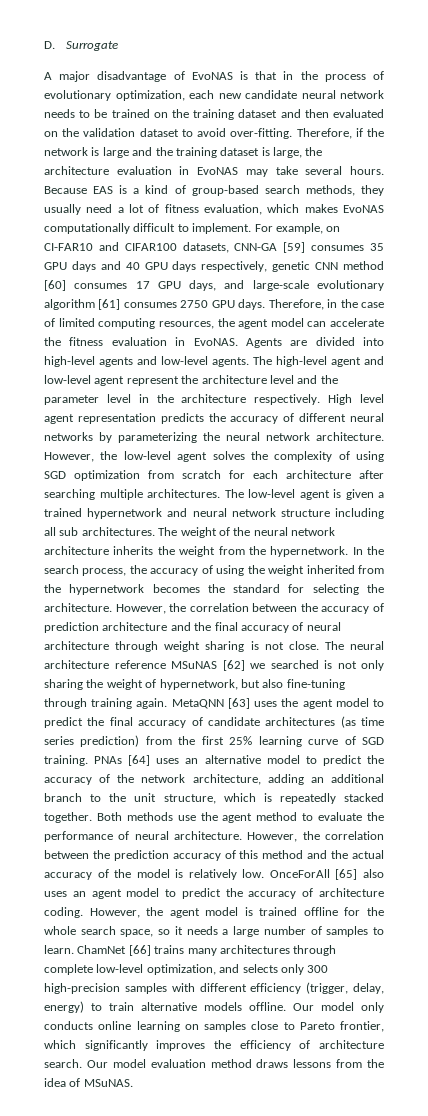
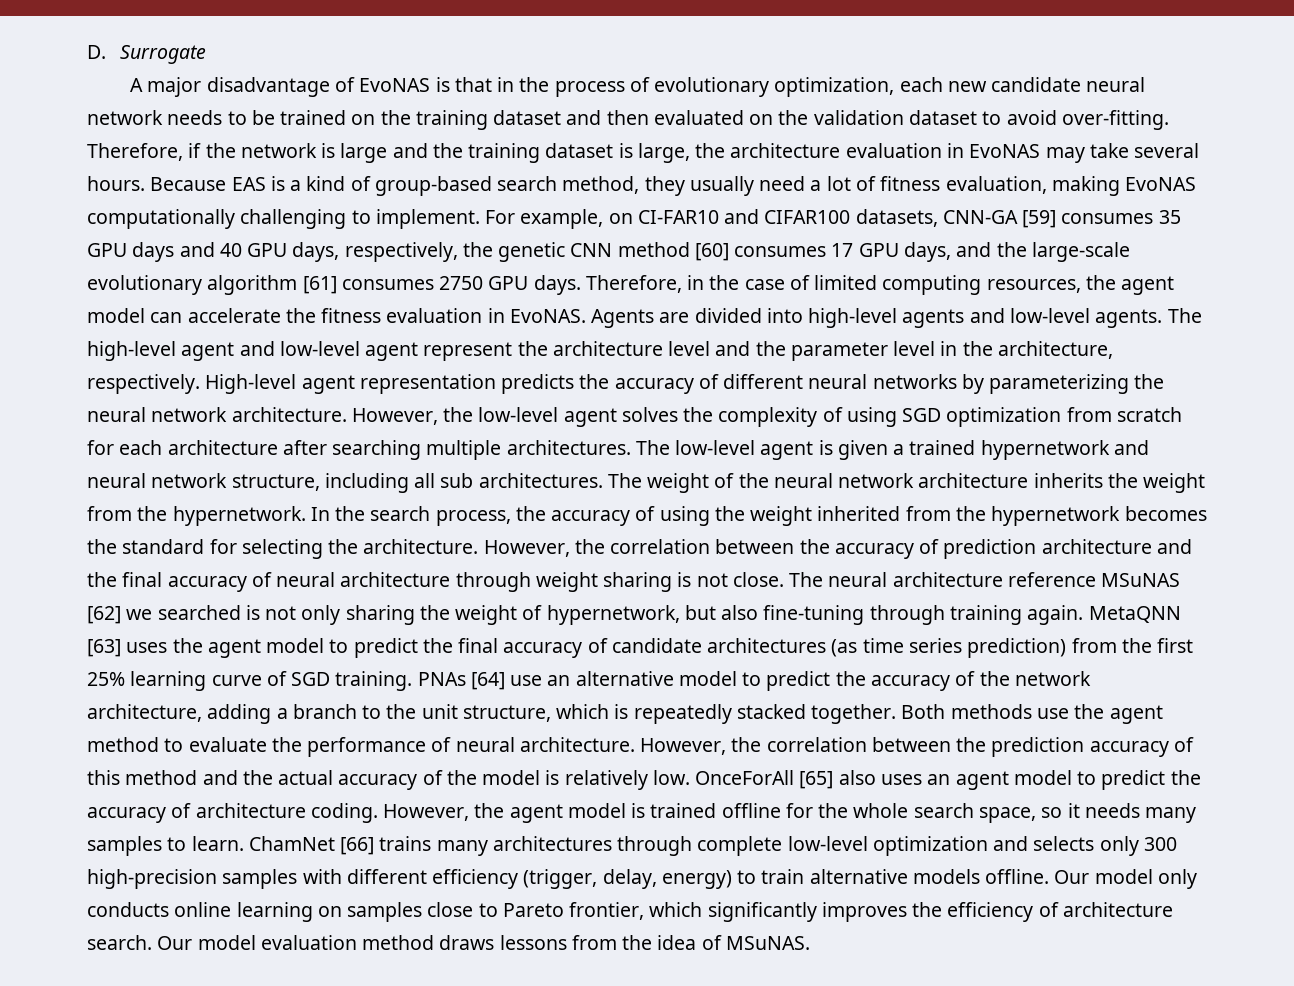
[305,185,355,196] methods, -> [562,176,640,194] method,
[267,204,338,213] which makes -> [1051,176,1120,196] making
[133,223,176,232] difficult -> [240,209,347,229] challenging
[172,261,268,272] days respectively, -> [292,242,493,262] days, respectively, the
(245, 284) none -> [996,242,1027,257] the
[181,394,384,405] architecture respectively. High level -> [997,341,1113,359] [87,374,297,394] architecture, respectively. High-level
[280,509,330,517] structure -> [231,474,320,491] structure,
[156,758,180,764] uses -> [510,675,543,686] use
[310,774,384,783] an additional -> [276,708,288,719] a
[222,926,322,937] a large number of -> [1145,807,1197,823] many
[146,964,216,975] optimization, -> [872,836,988,856] optimization

